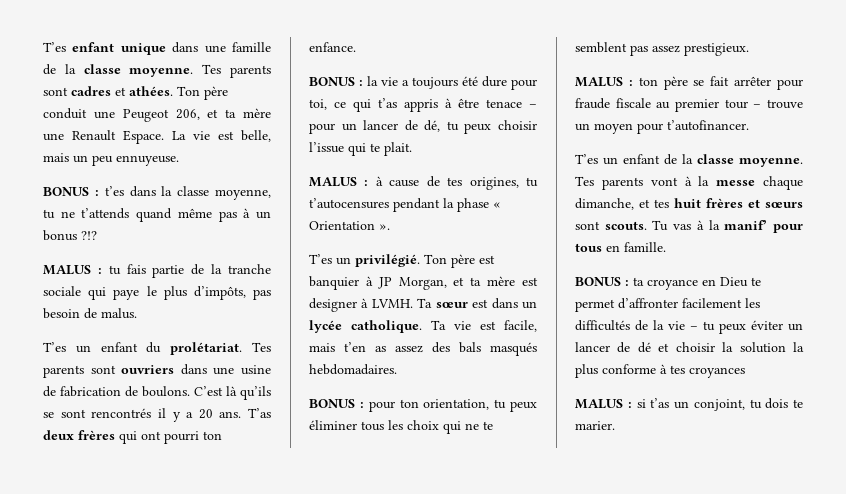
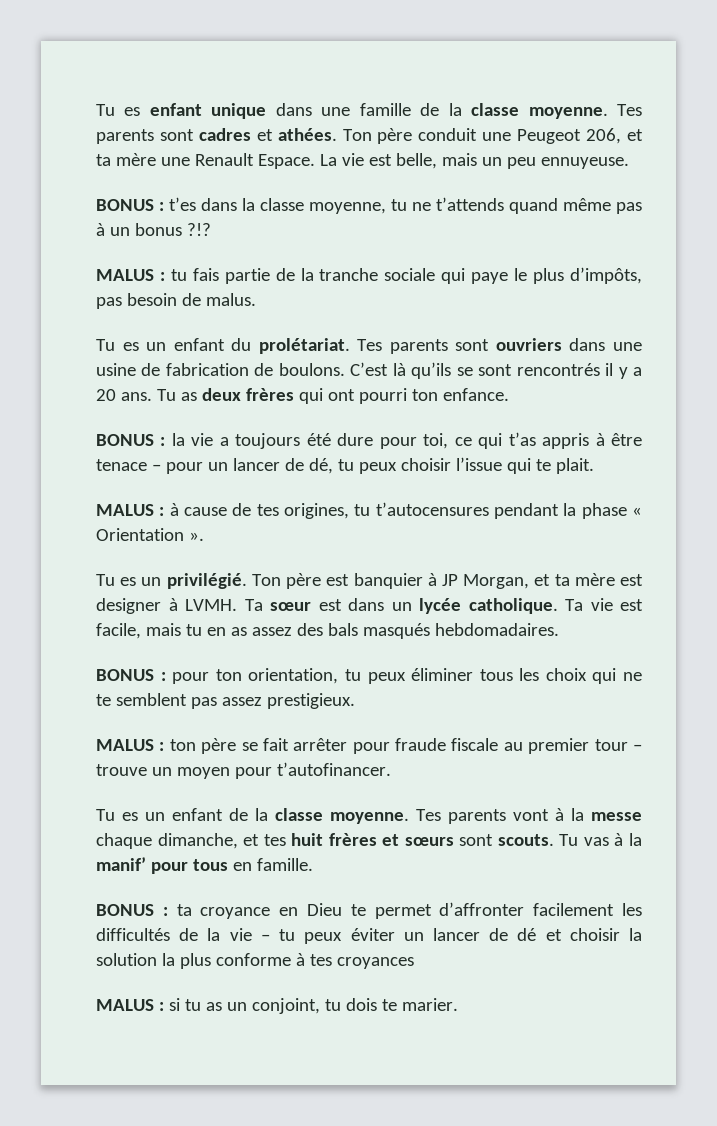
[43,42,66,52] T’es -> [96,104,141,116] Tu es
[43,342,66,352] T’es -> [96,339,139,351] Tu es
[248,408,271,418] T’as -> [156,389,197,401] Tu as
[309,254,332,264] T’es -> [96,574,137,586] Tu es
[344,342,366,352] t’en -> [185,624,226,636] tu en
[575,154,598,164] T’es -> [96,809,138,821] Tu es
[650,398,670,408] t’as -> [184,999,222,1011] tu as

